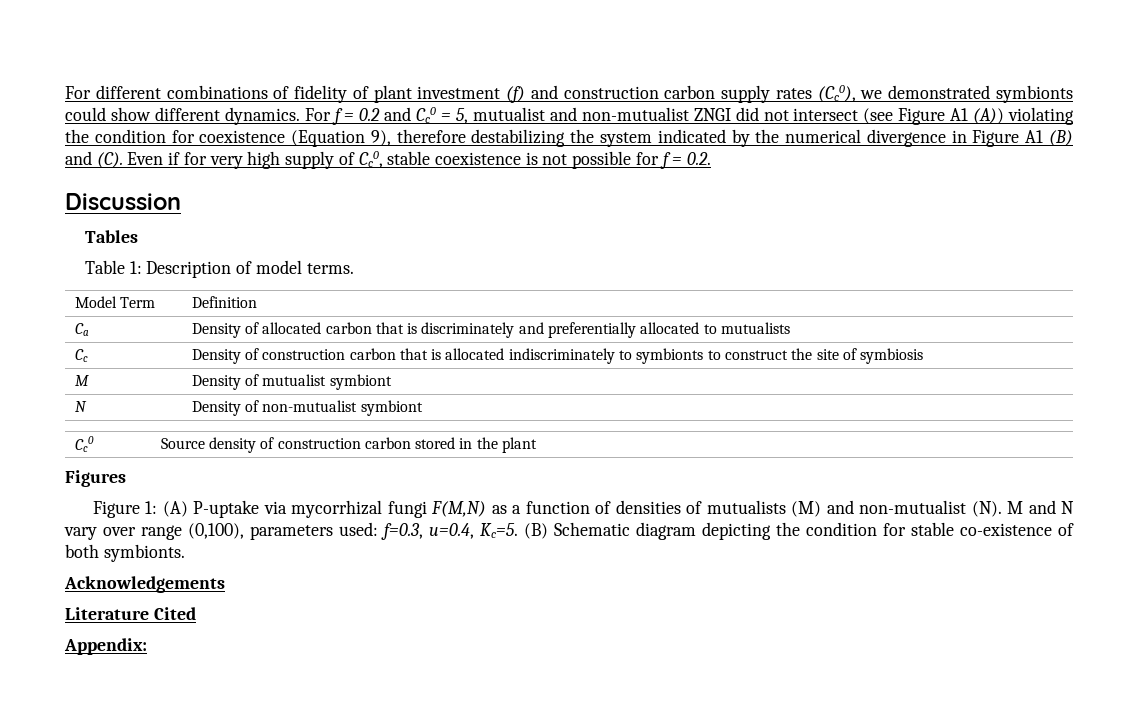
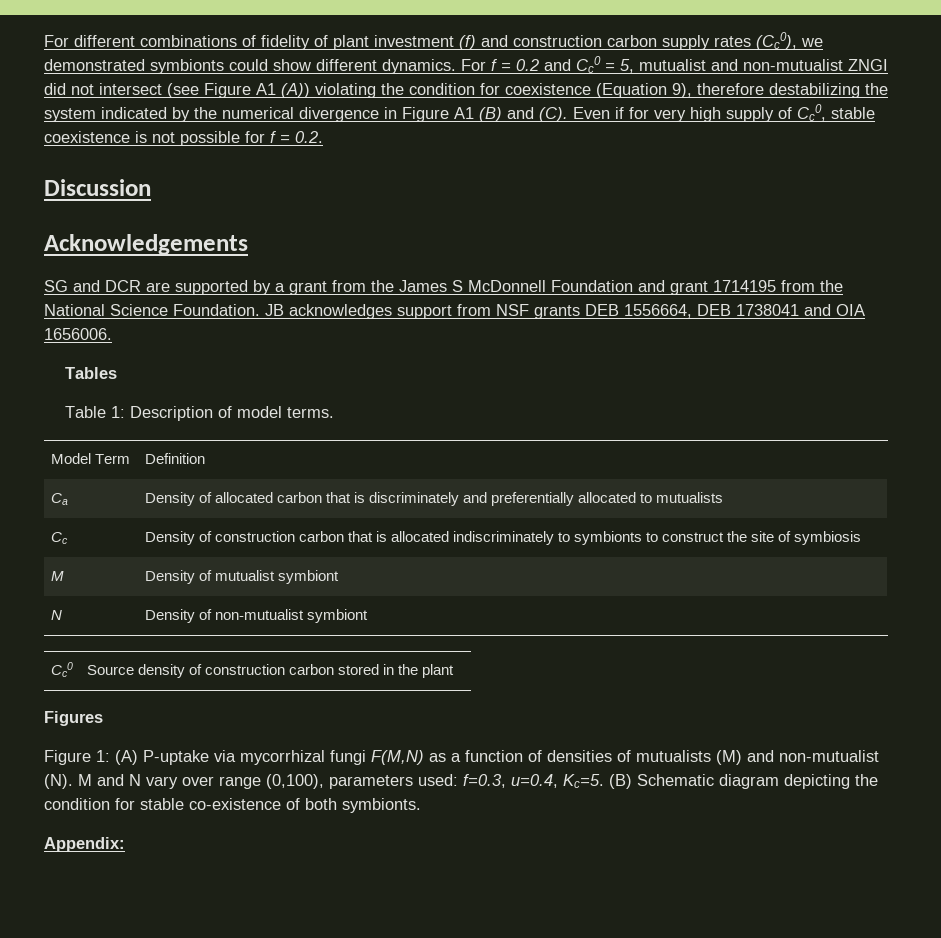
(181, 201) none -> [44,234,248,255] [44,280,843,295] [44,304,865,319] [44,328,112,340] // Acknowledgements // SG and DCR are supported by a grant from the James S McDonnell Foundation and grant 1714195 from the National Science Foundation. JB acknowledges support from NSF grants DEB 1556664, DEB 1738041 and OIA 1656006.
[64,576,225,593] [65,607,196,620] // Acknowledgements // Literature Cited -> (421, 805) none

